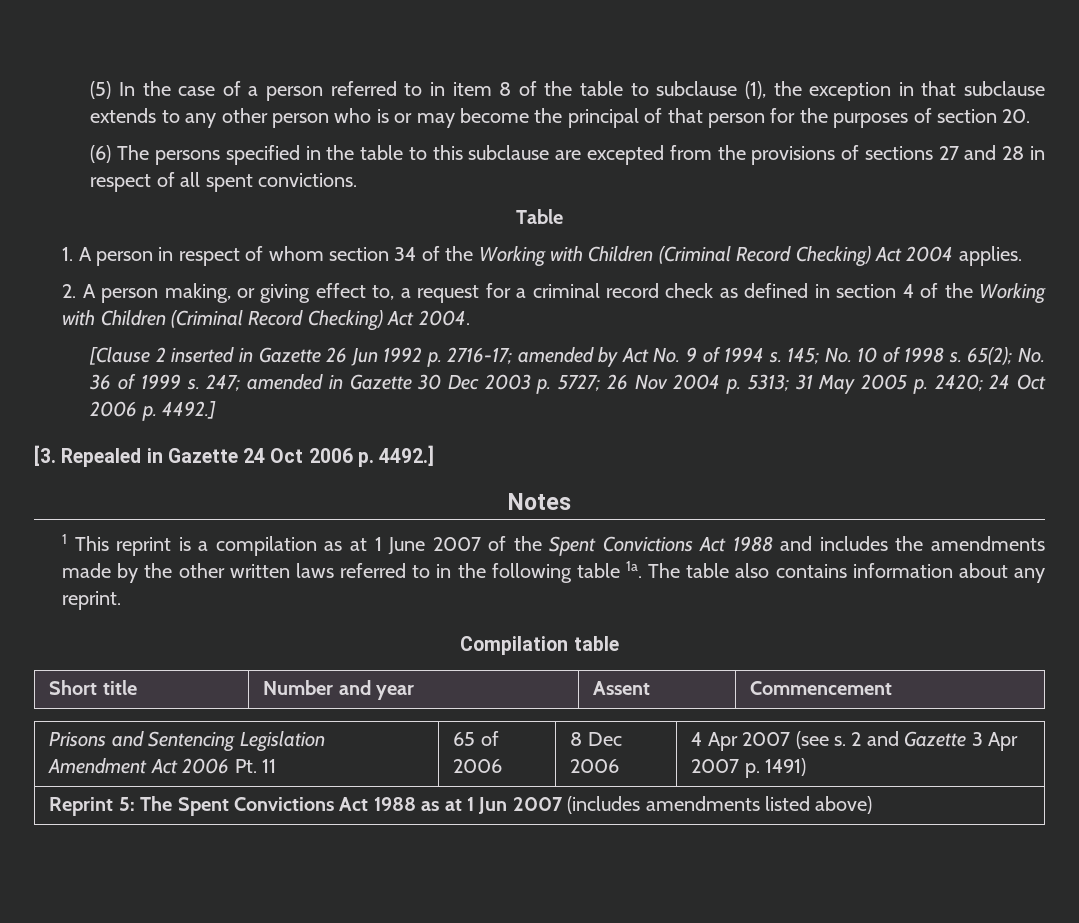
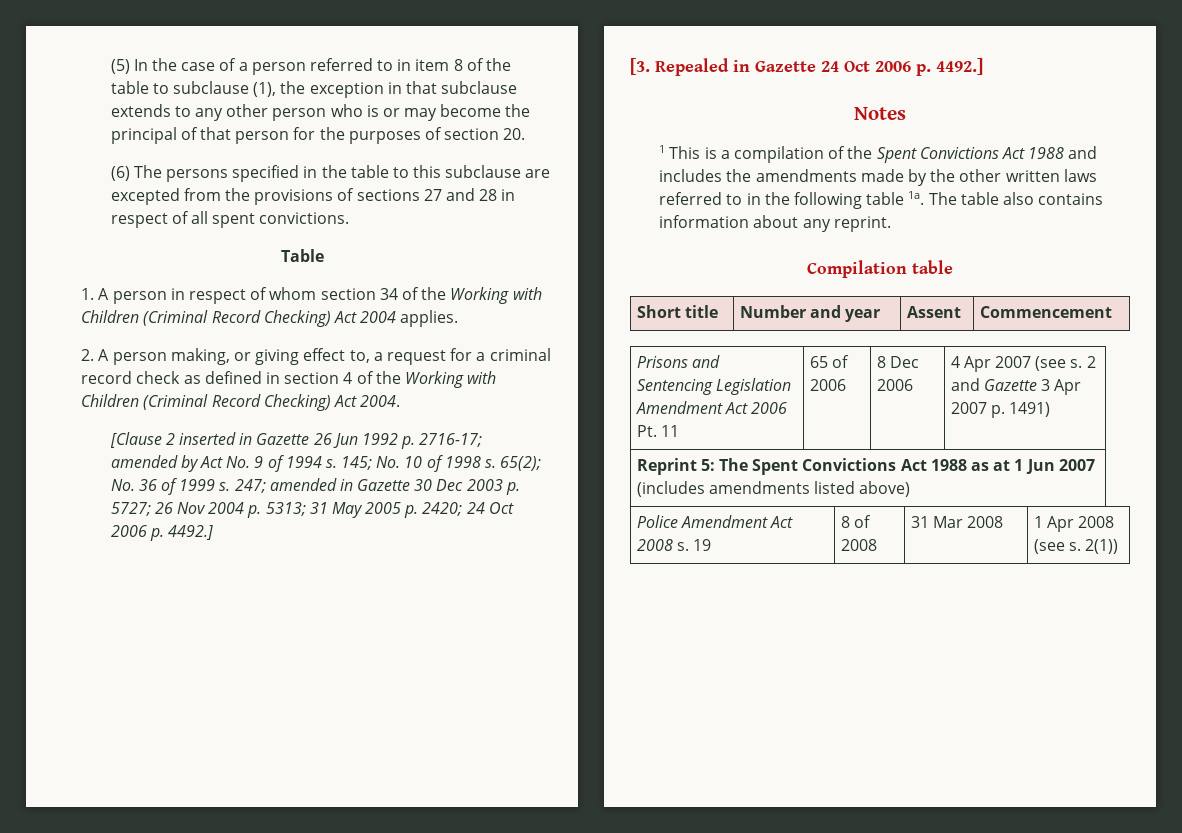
[116,537,172,556] reprint -> (701, 152) none
[324,537,481,555] as at 1 June 2007 -> (825, 154) none
(873, 805) none -> [636,515,794,528] [636,539,712,551] [840,515,871,528] [840,539,877,551] [910,516,1004,528] [1033,516,1115,532] [1033,539,1119,554] // Police Amendment Act 2008 s. 19 | 8 of 2008 | 31 Mar 2008 | 1 Apr 2008 (see s. 2(1))

